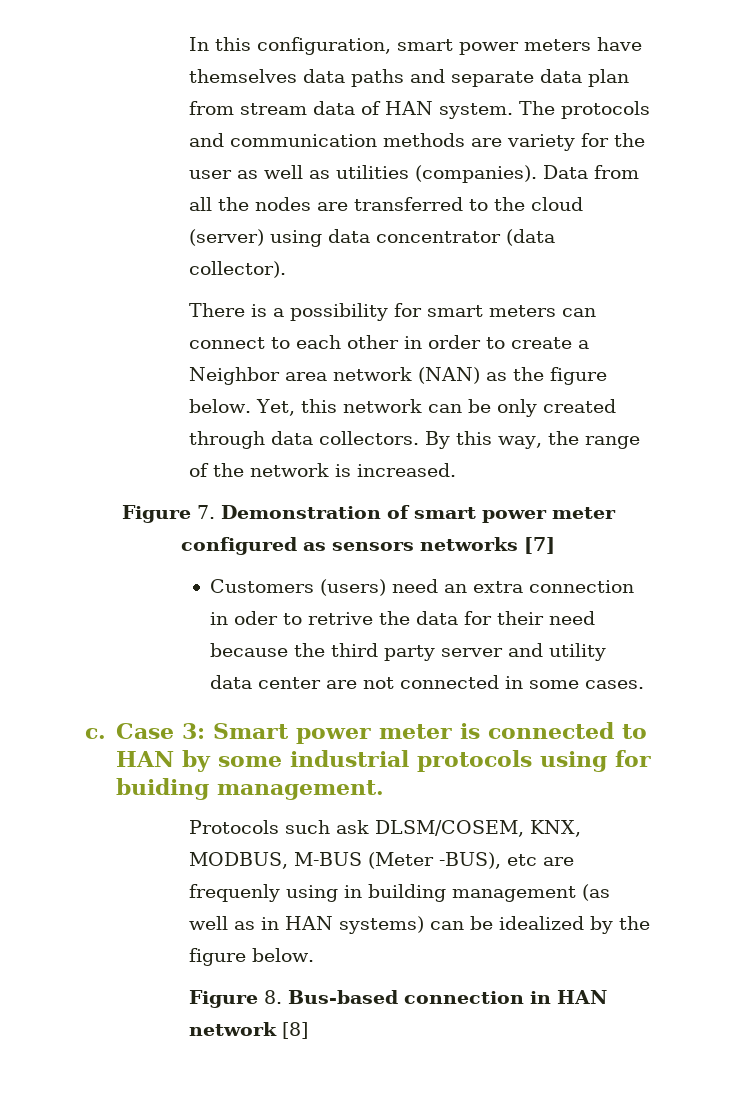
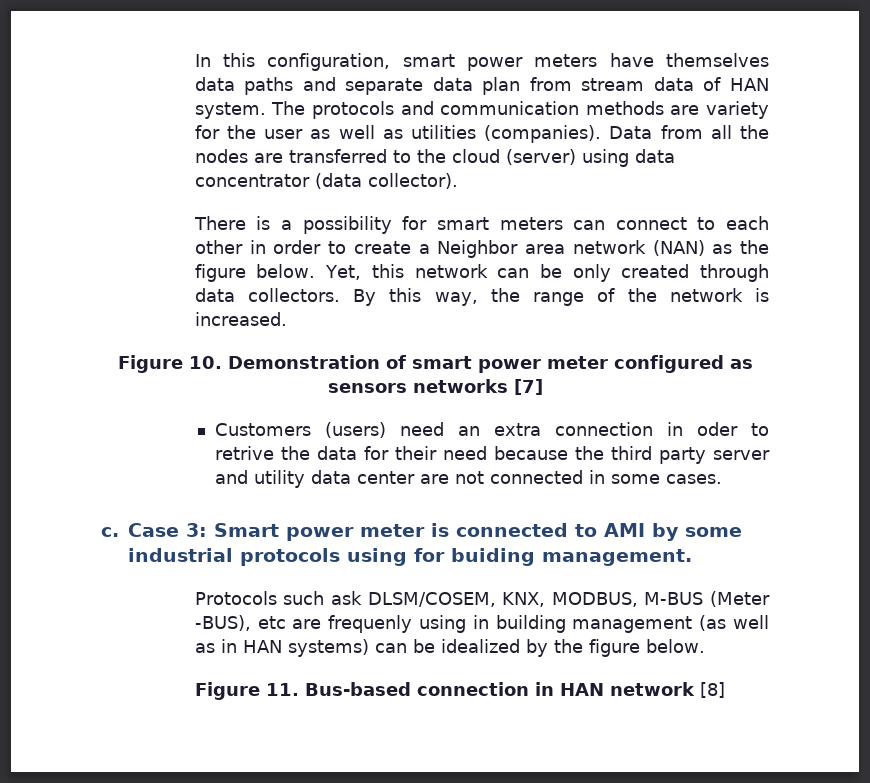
[196,505,215,519] 7. -> [188,356,222,369] 10.
[115,751,174,767] HAN -> [604,523,645,537] AMI
[264,990,283,1004] 8. -> [265,683,299,696] 11.

